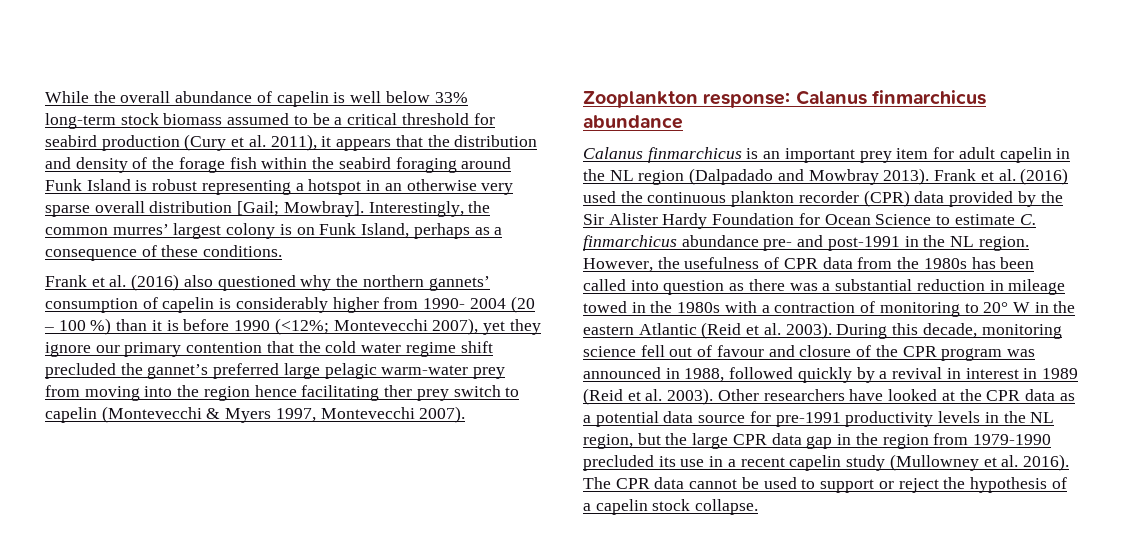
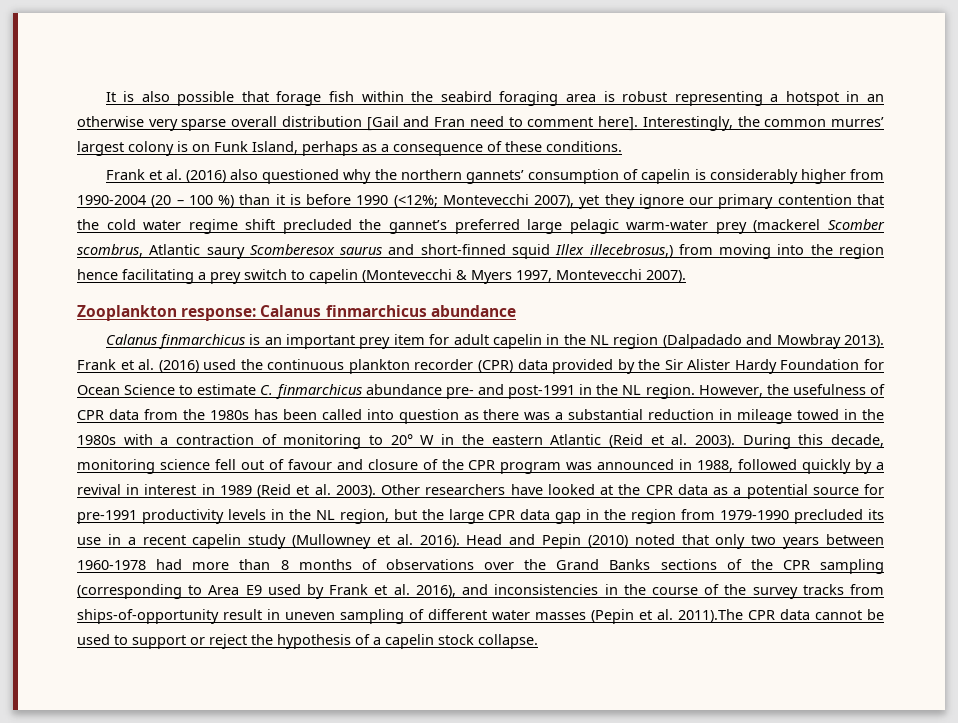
[45,91,468,107] [45,113,495,129] [45,134,538,151] [45,157,175,173] While the overall abundance of capelin is well below 33% long-term stock biomass assumed to be a critical threshold for seabird production (Cury et al. 2011), it appears that the distribution and density of the -> [105,91,269,106] It is also possible that
[461,157,512,169] [45,179,131,191] around Funk Island -> [565,94,596,102] area
[237,201,364,217] [Gail; Mowbray]. -> [366,116,639,131] [Gail and Fran need to comment here].
[423,298,506,309] 1990- 2004 -> [77,195,146,205] 1990-2004
(506, 373) none -> [753,219,885,233] [77,244,673,259] (mackerel Scomber scombrus, Atlantic saury Scomberesox saurus and short-finned squid Illex illecebrosus,)
[384,385,413,397] ther -> [198,272,206,280] a
[663,411,694,423] data -> (808, 491) none
[583,477,611,489] The -> [466,534,885,549] [77,559,884,574] [77,584,885,599] [77,609,743,624] Head and Pepin (2010) noted that only two years between 1960-1978 had more than 8 months of observations over the Grand Banks sections of the CPR sampling (corresponding to Area E9 used by Frank et al. 2016), and inconsistencies in the course of the survey tracks from ships-of-opportunity result in uneven sampling of different water masses (Pepin et al. 2011).The

